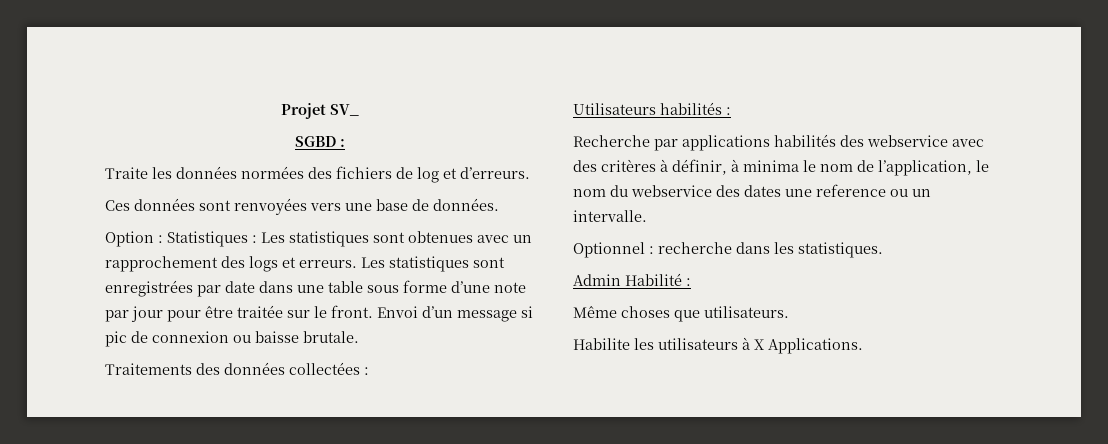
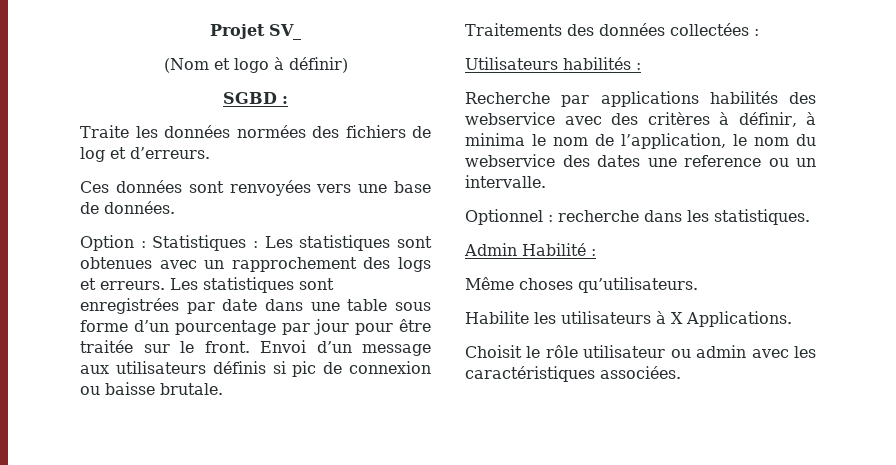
(359, 110) none -> [163,57,348,73] // (Nom et logo à définir)
[451,281,526,293] d’une note -> [134,320,276,335] d’un pourcentage
(517, 316) none -> [80,361,266,374] aux utilisateurs définis
[674,306,789,322] que utilisateurs. -> [578,277,698,293] qu’utilisateurs.
(863, 346) none -> [465,345,816,358] [465,366,681,382] // Choisit le rôle utilisateur ou admin avec les caractéristiques associées.

